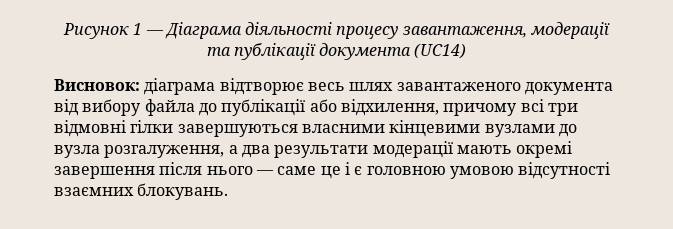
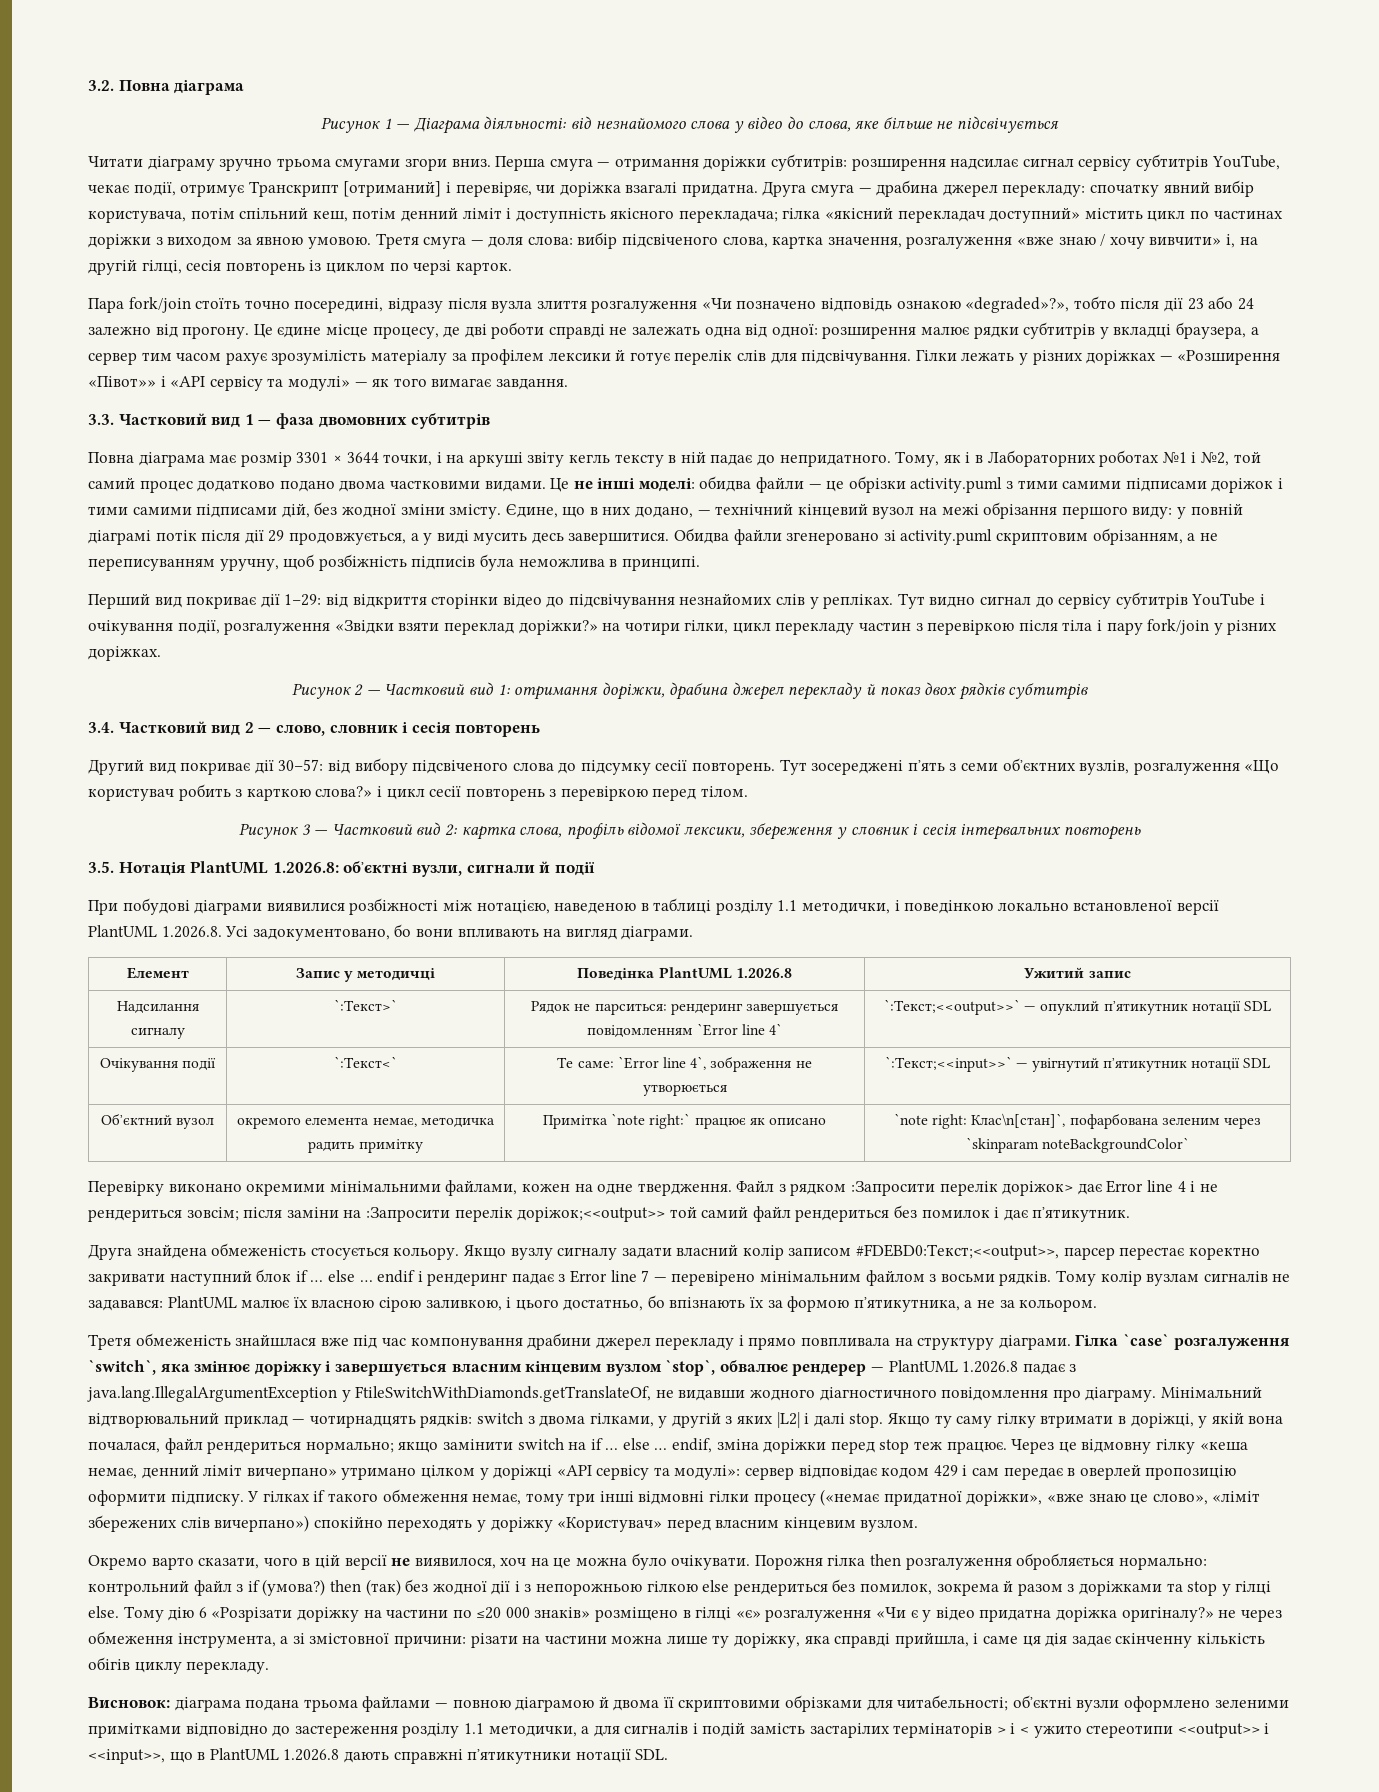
(62, 31) none -> [88,80,245,95] 3.2. Повна діаграма //
[245,22,611,39] [206,43,467,60] [54,78,613,95] [54,99,578,116] [54,120,577,137] [54,141,573,158] [54,162,611,179] [54,183,229,200] діяльності процесу завантаження, модерації та публікації документа (UC14) // Висновок: діаграма відтворює весь шлях завантаженого документа від вибору файла до публікації або відхилення, причому всі три відмовні гілки завершуються власними кінцевими вузлами до вузла розгалуження, а два результати модерації мають окремі завершення після нього — саме це і є головною умовою відсутності взаємних блокувань. -> [483,116,1059,133] [88,154,1280,171] [88,180,1255,197] [88,207,1283,223] [88,232,1258,249] [88,259,512,275] [88,296,1254,313] [88,322,1259,339] [88,349,1281,365] [88,376,568,391] [88,413,491,429] [88,450,1261,467] [88,476,1283,493] [88,502,1243,519] [88,528,1218,545] [88,554,700,571] [88,592,1265,609] [88,619,1278,635] [88,646,161,661] [291,682,1089,700] [88,721,541,737] [88,758,1280,775] [88,784,749,801] [238,822,1142,840] [88,861,595,877] [88,898,1220,915] [88,924,694,941] [126,967,189,979] [295,968,436,982] [577,967,792,981] [1024,967,1131,979] [116,1001,199,1014] [130,1027,185,1039] [334,999,397,1011] [531,1001,838,1015] [586,1023,783,1038] [884,999,1271,1015] [99,1058,217,1072] [334,1056,397,1068] [557,1056,812,1072] [642,1084,727,1096] [884,1056,1271,1072] [100,1113,215,1129] [237,1117,495,1129] [308,1139,423,1153] [543,1113,826,1129] [894,1113,1261,1129] [965,1137,1190,1153] [88,1180,1218,1196] [88,1205,1131,1222] [88,1243,1260,1260] [88,1269,1291,1286] [88,1295,1098,1312] [88,1333,1290,1350] [88,1360,1077,1376] [87,1386,1262,1402] [88,1412,1284,1428] [88,1438,1248,1454] [88,1464,1237,1480] [88,1489,1261,1506] [88,1515,919,1532] [88,1553,1207,1570] [88,1579,1272,1596] [88,1606,1282,1622] [88,1631,1265,1648] [88,1657,270,1674] [88,1695,1289,1712] [88,1722,1270,1738] [88,1748,669,1764] діяльності: від незнайомого слова у відео до слова, яке більше не підсвічується // Читати діаграму зручно трьома смугами згори вниз. Перша смуга — отримання доріжки субтитрів: розширення надсилає сигнал сервісу субтитрів YouTube, чекає події, отримує Транскрипт [отриманий] і перевіряє, чи доріжка взагалі придатна. Друга смуга — драбина джерел перекладу: спочатку явний вибір користувача, потім спільний кеш, потім денний ліміт і доступність якісного перекладача; гілка «якісний перекладач доступний» містить цикл по частинах доріжки з виходом за явною умовою. Третя смуга — доля слова: вибір підсвіченого слова, картка значення, розгалуження «вже знаю / хочу вивчити» і, на другій гілці, сесія повторень із циклом по черзі карток. // Пара fork/join стоїть точно посередині, відразу після вузла злиття розгалуження «Чи позначено відповідь ознакою «degraded»?», тобто після дії 23 або 24 залежно від прогону. Це єдине місце процесу, де дві роботи справді не залежать одна від одної: розширення малює рядки субтитрів у вкладці браузера, а сервер тим часом рахує зрозумілість матеріалу за профілем лексики й готує перелік слів для підсвічування. Гілки лежать у різних доріжках — «Розширення «Півот»» і «API сервісу та модулі» — як того вимагає завдання. // 3.3. Частковий вид 1 — фаза двомовних субтитрів // Повна діаграма має розмір 3301 × 3644 точки, і на аркуші звіту кегль тексту в ній падає до непридатного. Тому, як і в Лабораторних роботах №1 і №2, той самий процес додатково подано двома частковими видами. Це не інші моделі: обидва файли — це обрізки activity.puml з тими самими підписами доріжок і тими самими підписами дій, без жодної зміни змісту. Єдине, що в них додано, — технічний кінцевий вузол на межі обрізання першого виду: у повній діаграмі потік після дії 29 продовжується, а у виді мусить десь завершитися. Обидва файли згенеровано зі activity.puml скриптовим обрізанням, а не переписуванням уручну, щоб розбіжність підписів була неможлива в принципі. // Перший вид покриває дії 1–29: від відкриття сторінки відео до підсвічування незнайомих слів у репліках. Тут видно сигнал до сервісу субтитрів YouTube і очікування події, розгалуження «Звідки взяти переклад доріжки?» на чотири гілки, цикл перекладу частин з перевіркою після тіла і пару fork/join у різних доріжках. // Рисунок 2 — Частковий вид 1: отримання доріжки, драбина джерел перекладу й показ двох рядків субтитрів // 3.4. Частковий вид 2 — слово, словник і сесія повторень // Другий вид покриває дії 30–57: від вибору підсвіченого слова до підсумку сесії повторень. Тут зосереджені пʼять з семи обʼєктних вузлів, розгалуження «Що користувач робить з карткою слова?» і цикл сесії повторень з перевіркою перед тілом. // Рисунок 3 — Частковий вид 2: картка слова, профіль відомої лексики, збереження у словник і сесія інтервальних повторень // 3.5. Нотація PlantUML 1.2026.8: обʼєктні вузли, сигнали й події // При побудові діаграми виявилися розбіжності між нотацією, наведеною в таблиці розділу 1.1 методички, і поведінкою локально встановленої версії PlantUML 1.2026.8. Усі задокументовано, бо вони впливають на вигляд діаграми. // Елемент | Запис у методичці | Поведінка PlantUML 1.2026.8 | Ужитий запис // Надсилання сигналу | `:Текст>` | Рядок не парситься: рендеринг завершується повідомленням `Error line 4` | `:Текст;<<output>>` — опуклий пʼятикутник нотації SDL // Очікування події | `:Текст<` | Те саме: `Error line 4`, зображення не утворюється | `:Текст;<<input>>` — увігнутий пʼятикутник нотації SDL // Обʼєктний вузол | окремого елемента немає, методичка радить примітку | Примітка `note right:` працює як описано | `note right: Клас\n[стан]`, пофарбована зеленим через `skinparam noteBackgroundColor` // Перевірку виконано окремими мінімальними файлами, кожен на одне твердження. Файл з рядком :Запросити перелік доріжок> дає Error line 4 і не рендериться зовсім; після заміни на :Запросити перелік доріжок;<<output>> той самий файл рендериться без помилок і дає пʼятикутник. // Друга знайдена обмеженість стосується кольору. Якщо вузлу сигналу задати власний колір записом #FDEBD0:Текст;<<output>>, парсер перестає коректно закривати наступний блок if … else … endif і рендеринг падає з Error line 7 — перевірено мінімальним файлом з восьми рядків. Тому колір вузлам сигналів не задавався: PlantUML малює їх власною сірою заливкою, і цього достатньо, бо впізнають їх за формою пʼятикутника, а не за кольором. // Третя обмеженість знайшлася вже під час компонування драбини джерел перекладу і прямо повпливала на структуру діаграми. Гілка `case` розгалуження `switch`, яка змінює доріжку і завершується власним кінцевим вузлом `stop`, обвалює рендерер — PlantUML 1.2026.8 падає з java.lang.IllegalArgumentException у FtileSwitchWithDiamonds.getTranslateOf, не видавши жодного діагностичного повідомлення про діаграму. Мінімальний відтворювальний приклад — чотирнадцять рядків: switch з двома гілками, у другій з яких |L2| і далі stop. Якщо ту саму гілку втримати в доріжці, у якій вона почалася, файл рендериться нормально; якщо замінити switch на if … else … endif, зміна доріжки перед stop теж працює. Через це відмовну гілку «кеша немає, денний ліміт вичерпано» утримано цілком у доріжці «API сервісу та модулі»: сервер відповідає кодом 429 і сам передає в оверлей пропозицію оформити підписку. У гілках if такого обмеження немає, тому три інші відмовні гілки процесу («немає придатної доріжки», «вже знаю це слово», «ліміт збережених слів вичерпано») спокійно переходять у доріжку «Користувач» перед власним кінцевим вузлом. // Окремо варто сказати, чого в цій версії не виявилося, хоч на це можна було очікувати. Порожня гілка then розгалуження обробляється нормально: контрольний файл з if (умова?) then (так) без жодної дії і з непорожньою гілкою else рендериться без помилок, зокрема й разом з доріжками та stop у гілці else. Тому дію 6 «Розрізати доріжку на частини по ≤20 000 знаків» розміщено в гілці «є» розгалуження «Чи є у відео придатна доріжка оригіналу?» не через обмеження інструмента, а зі змістовної причини: різати на частини можна лише ту доріжку, яка справді прийшла, і саме ця дія задає скінченну кількість обігів циклу перекладу. // Висновок: діаграма подана трьома файлами — повною діаграмою й двома її скриптовими обрізками для читабельності; обʼєктні вузли оформлено зеленими примітками відповідно до застереження розділу 1.1 методички, а для сигналів і подій замість застарілих термінаторів > і < ужито стереотипи <<output>> і <<input>>, що в PlantUML 1.2026.8 дають справжні пʼятикутники нотації SDL.

